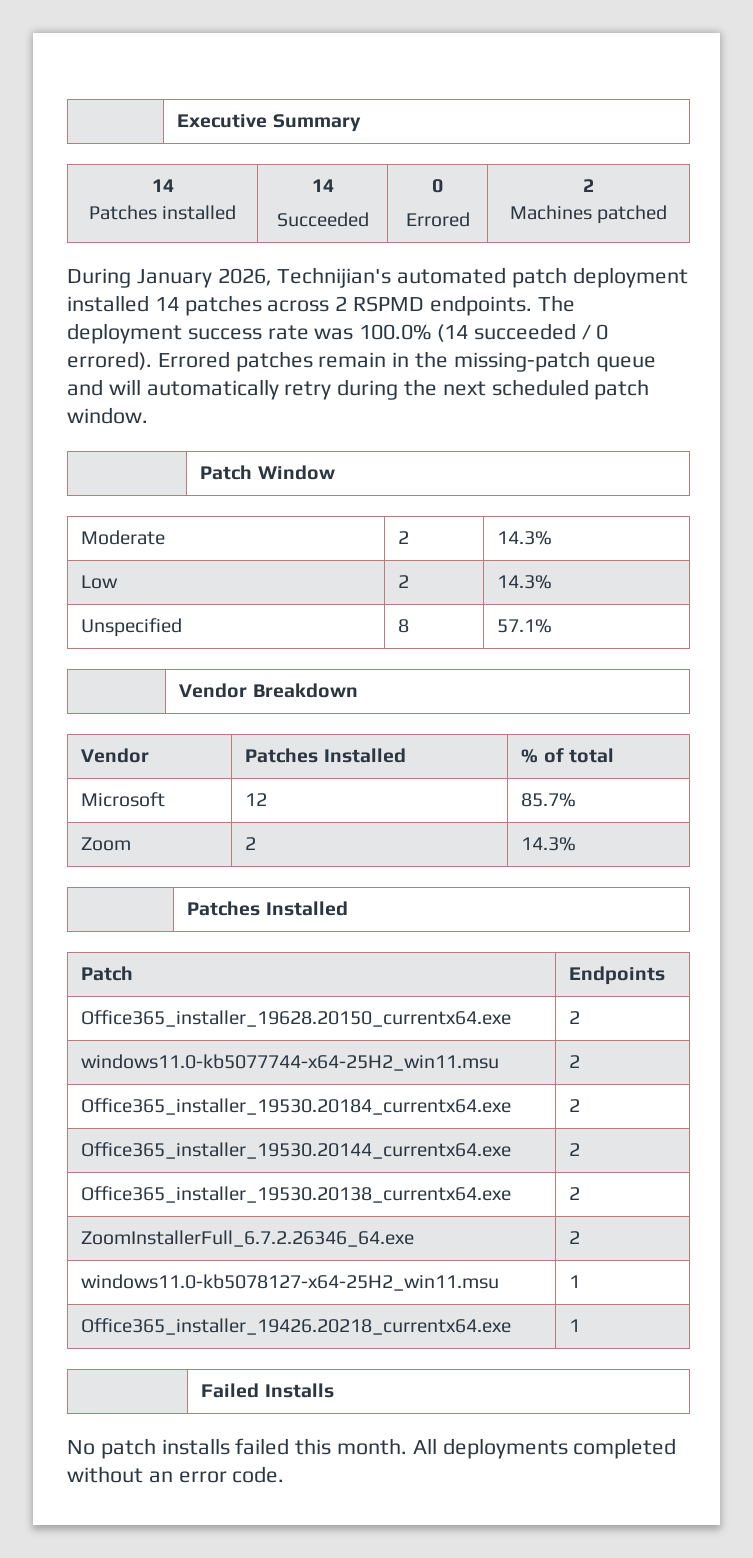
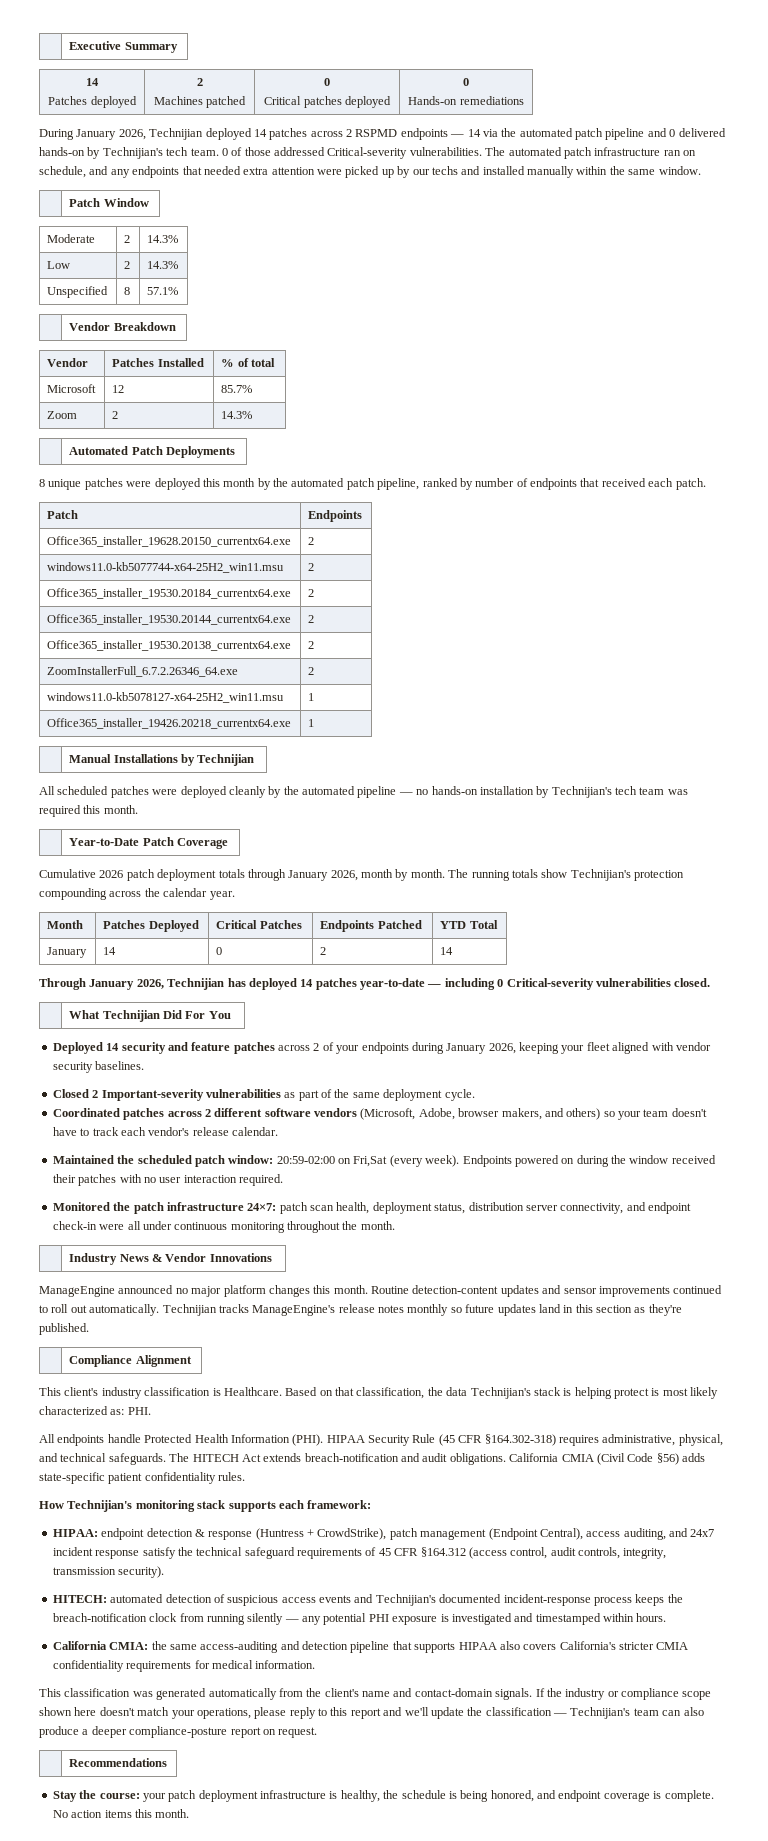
[162,205,237,220] [311,179,334,192] [276,212,369,227] [432,179,443,193] [405,212,470,227] [583,179,594,192] [509,205,668,224] [67,267,688,288] [67,295,149,312] installed | 14 // Succeeded | 0 // Errored | 2 // Machines patched // During January 2026, Technijian's automated patch deployment installed -> [90,96,137,108] [196,78,203,86] [153,96,247,108] [324,78,330,86] [264,96,391,108] [463,78,469,86] [408,96,524,105] [39,128,252,140] deployed | 2 // Machines patched | 0 // Critical patches deployed | 0 // Hands-on remediations // During January 2026, Technijian deployed
[429,295,575,316] [67,323,609,344] [67,351,656,372] [67,379,650,400] endpoints. The deployment success rate was 100.0% (14 succeeded / 0 errored). Errored patches remain in the missing-patch queue and will automatically retry during the next scheduled patch -> [400,128,726,140] [39,147,696,159] [39,166,656,178] endpoints — 14 via the automated patch pipeline and 0 delivered hands-on by Technijian's tech team. 0 of those addressed Critical-severity vulnerabilities. The automated patch infrastructure ran on schedule, and any endpoints that needed extra attention were picked up by our techs and installed manually within the same
[187,901,348,916] Patches Installed -> [69,446,235,458] [39,478,706,490] Automated Patch Deployments // 8 unique patches were deployed this month by the automated patch pipeline, ranked by number of endpoints that received each patch.
[201,1383,334,1398] [67,1438,677,1459] [67,1466,285,1483] Failed Installs // No patch installs failed this month. All deployments completed without an error code. -> [69,754,255,766] [39,786,688,798] [39,805,138,817] [69,837,228,849] [39,869,684,881] [39,888,235,900] [47,920,84,929] [103,920,199,932] [216,920,302,929] [320,920,422,932] [440,920,498,929] [47,947,88,958] [103,947,117,955] [216,947,223,955] [320,947,327,955] [440,947,454,955] [39,978,711,990] [69,1010,231,1022] [52,1042,711,1054] [52,1061,145,1073] [52,1089,475,1101] [52,1108,707,1120] [52,1127,278,1136] [52,1155,716,1167] [52,1174,283,1186] [52,1202,691,1214] [52,1221,395,1233] [69,1253,272,1265] [39,1285,723,1297] [39,1304,682,1316] [39,1323,89,1335] [69,1355,192,1367] [39,1387,719,1399] [39,1406,151,1415] [39,1434,723,1446] [39,1453,705,1465] [39,1472,246,1484] [39,1500,372,1512] [52,1528,715,1540] [52,1547,667,1559] [52,1566,165,1578] [52,1594,683,1606] [52,1613,667,1625] [52,1641,689,1653] [52,1660,316,1672] [39,1688,712,1700] [39,1707,704,1719] [39,1726,318,1738] [69,1758,168,1767] [52,1790,714,1802] [52,1809,190,1818] Manual Installations by Technijian // All scheduled patches were deployed cleanly by the automated pipeline — no hands-on installation by Technijian's tech team was required this month. // | Year-to-Date Patch Coverage // Cumulative 2026 patch deployment totals through January 2026, month by month. The running totals show Technijian's protection compounding across the calendar year. // Month | Patches Deployed | Critical Patches | Endpoints Patched | YTD Total // January | 14 | 0 | 2 | 14 // Through January 2026, Technijian has deployed 14 patches year-to-date — including 0 Critical-severity vulnerabilities closed. // | What Technijian Did For You // Deployed 14 security and feature patches across 2 of your endpoints during January 2026, keeping your fleet aligned with vendor security baselines. // Closed 2 Important-severity vulnerabilities as part of the same deployment cycle. // Coordinated patches across 2 different software vendors (Microsoft, Adobe, browser makers, and others) so your team doesn't have to track each vendor's release calendar. // Maintained the scheduled patch window: 20:59-02:00 on Fri,Sat (every week). Endpoints powered on during the window received their patches with no user interaction required. // Monitored the patch infrastructure 24×7: patch scan health, deployment status, distribution server connectivity, and endpoint check-in were all under continuous monitoring throughout the month. // | Industry News & Vendor Innovations // ManageEngine announced no major platform changes this month. Routine detection-content updates and sensor improvements continued to roll out automatically. Technijian tracks ManageEngine's release notes monthly so future updates land in this section as they're published. // | Compliance Alignment // This client's industry classification is Healthcare. Based on that classification, the data Technijian's stack is helping protect is most likely characterized as: PHI. // All endpoints handle Protected Health Information (PHI). HIPAA Security Rule (45 CFR §164.302-318) requires administrative, physical, and technical safeguards. The HITECH Act extends breach-notification and audit obligations. California CMIA (Civil Code §56) adds state-specific patient confidentiality rules. // How Technijian's monitoring stack supports each framework: // HIPAA: endpoint detection & response (Huntress + CrowdStrike), patch management (Endpoint Central), access auditing, and 24x7 incident response satisfy the technical safeguard requirements of 45 CFR §164.312 (access control, audit controls, integrity, transmission security). // HITECH: automated detection of suspicious access events and Technijian's documented incident-response process keeps the breach-notification clock from running silently — any potential PHI exposure is investigated and timestamped within hours. // California CMIA: the same access-auditing and detection pipeline that supports HIPAA also covers California's stricter CMIA confidentiality requirements for medical information. // This classification was generated automatically from the client's name and contact-domain signals. If the industry or compliance scope shown here doesn't match your operations, please reply to this report and we'll update the classification — Technijian's team can also produce a deeper compliance-posture report on request. // | Recommendations // Stay the course: your patch deployment infrastructure is healthy, the schedule is being honored, and endpoint coverage is complete. No action items this month.

